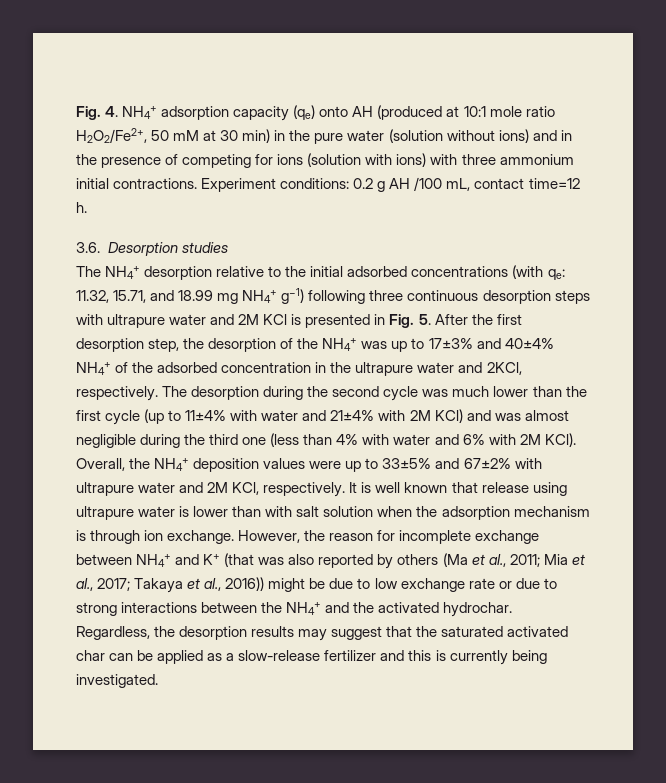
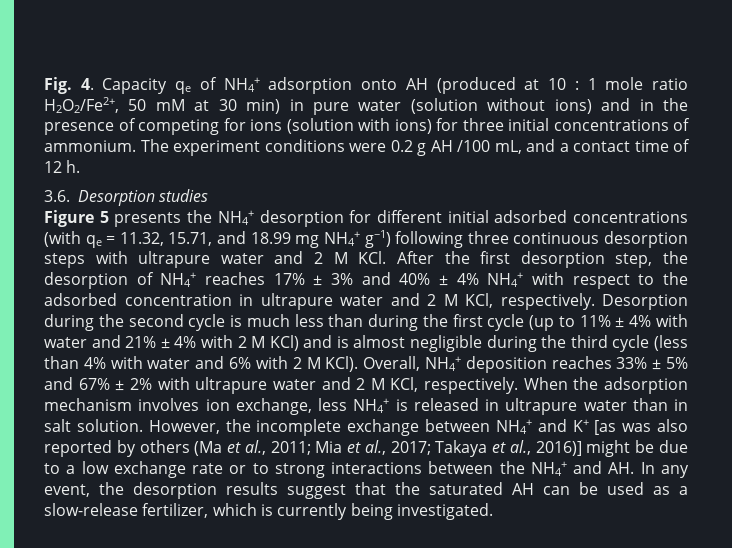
[122,105,316,121] NH4+ adsorption capacity (qe) -> [102,77,353,94] Capacity qe of NH4+ adsorption
[463,106,486,117] 10:1 -> [548,78,597,90] 10 : 1
[289,130,311,141] the -> (304, 105) none
[430,154,574,165] [76,178,350,192] with three ammonium initial contractions. Experiment conditions: -> [436,118,690,131] [44,139,386,156] for three initial concentrations of ammonium. The experiment conditions were
[474,178,580,189] [76,202,87,213] [76,242,228,256] [76,266,307,280] contact time=12 h. // 3.6. Desorption studies // The NH4+ desorption relative to the -> [526,139,690,152] [44,160,81,173] [44,189,209,206] [44,210,442,227] and a contact time of 12 h. // 3.6. Desorption studies // Figure 5 presents the NH4+ desorption for different
[547,269,565,280] qe: -> [85,235,116,248] qe =
[238,314,431,328] 2M KCl is presented in Fig. 5. -> [314,251,387,264] 2 M KCl.
[297,338,554,352] [76,362,129,375] the NH4+ was up to 17±3% and 40±4% NH4+ of -> [160,272,655,289] NH4+ reaches 17% ± 3% and 40% ± 4% NH4+ with respect to
[330,362,522,376] [76,386,562,401] the ultrapure water and 2KCl, respectively. The desorption during the second cycle was much lower than -> [260,293,688,310] [44,314,419,331] ultrapure water and 2 M KCl, respectively. Desorption during the second cycle is much less than during
[185,410,431,421] 11±4% with water and 21±4% with 2M -> [579,314,688,328] [44,335,266,349] 11% ± 4% with water and 21% ± 4% with 2 M
[494,413,521,421] was -> [336,336,349,348] is
[242,437,267,445] one -> [612,335,650,352] cycle
[519,434,541,445] 2M -> [292,357,321,369] 2 M
[129,458,151,469] the -> (421, 363) none
[263,458,542,472] [76,482,567,497] [76,506,590,520] [76,530,396,544] values were up to 33±5% and 67±2% with ultrapure water and 2M KCl, respectively. It is well known that release using ultrapure water is lower than with salt solution when the adsorption mechanism is through ion exchange. However, the reason for -> [551,356,688,370] [44,377,688,394] [44,398,688,415] [44,419,251,434] reaches 33% ± 5% and 67% ± 2% with ultrapure water and 2 M KCl, respectively. When the adsorption mechanism involves ion exchange, less NH4+ is released in ultrapure water than in salt solution. However, the
[224,553,255,567] (that -> [594,420,617,435] [as
[225,577,265,591] 2016)) -> [535,441,582,456] 2016)]
(371, 583) none -> [66,465,76,474] a
[515,578,540,589] due -> (247, 469) none
[353,602,513,617] [76,626,150,640] the activated hydrochar. Regardless, -> [608,462,689,478] [44,484,90,497] AH. In any event,
[298,629,328,641] may -> (278, 488) none
[507,626,569,637] [76,650,105,661] activated char -> [512,483,534,495] AH
[157,650,204,664] applied -> [607,482,644,495] used
[324,650,432,661] fertilizer and this -> [142,503,257,518] fertilizer, which

